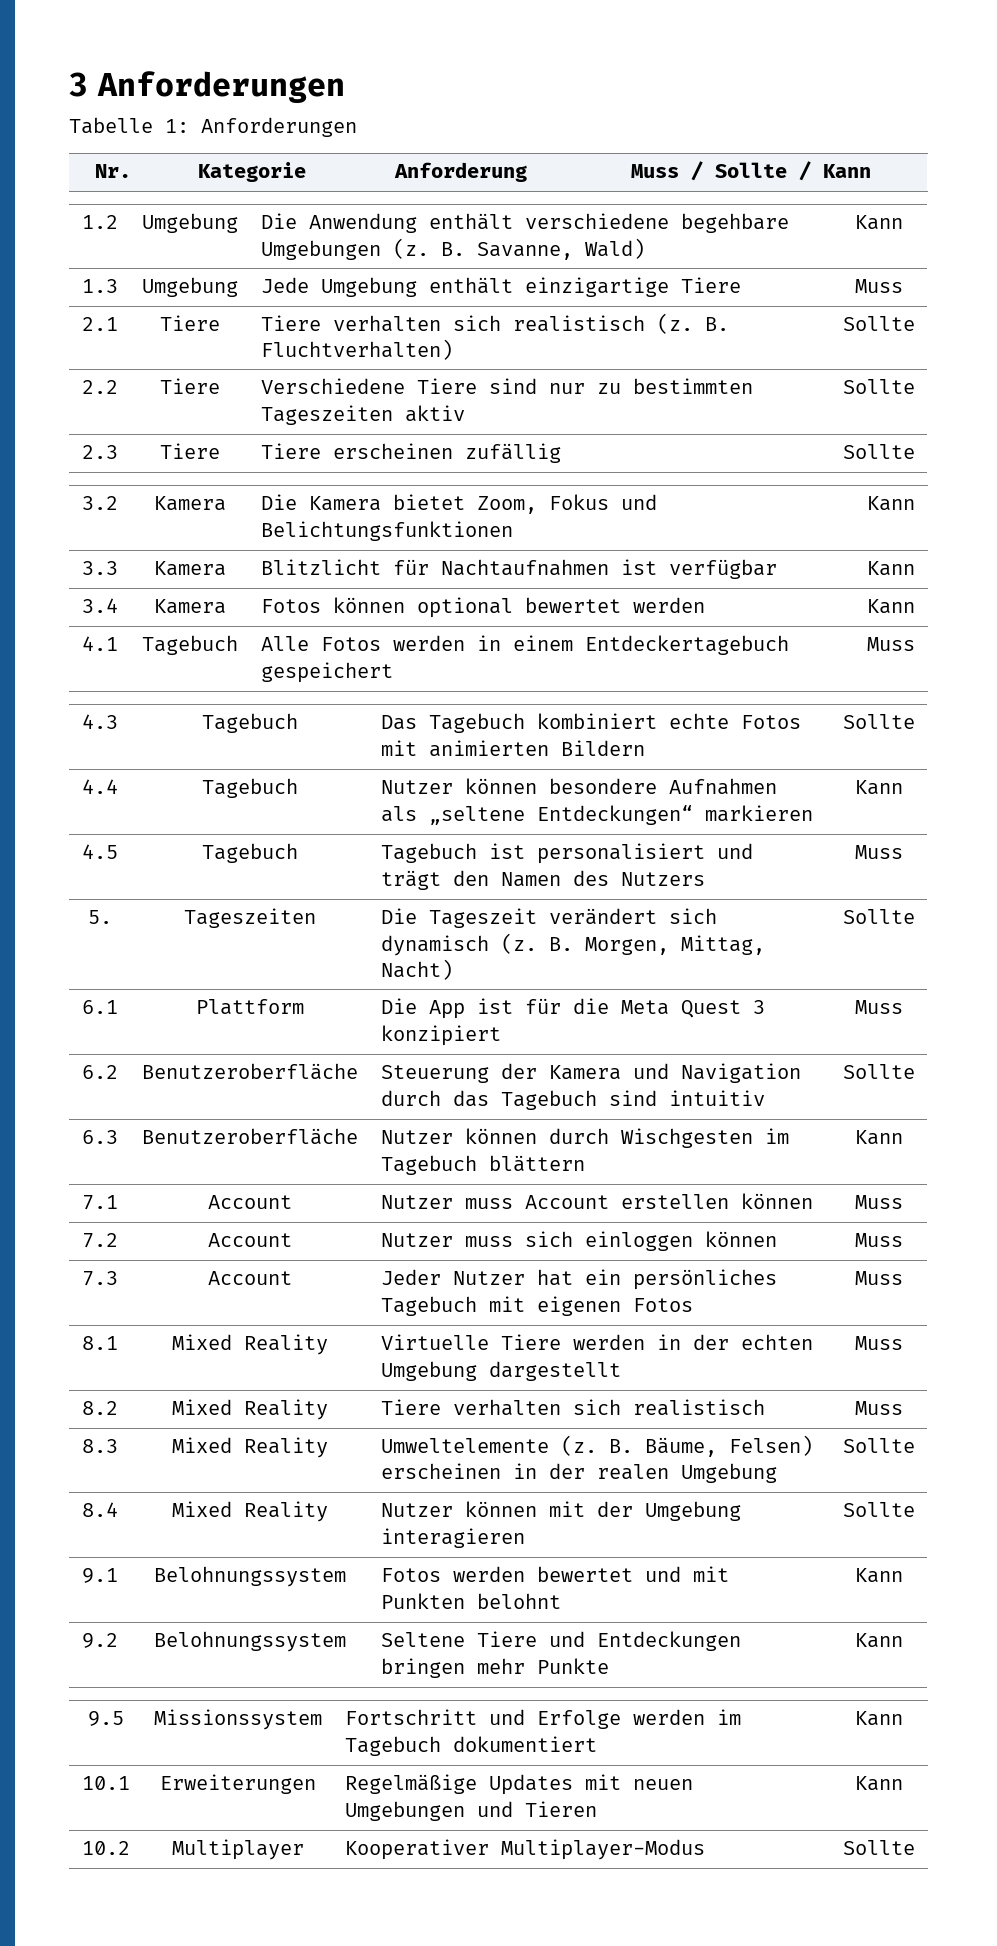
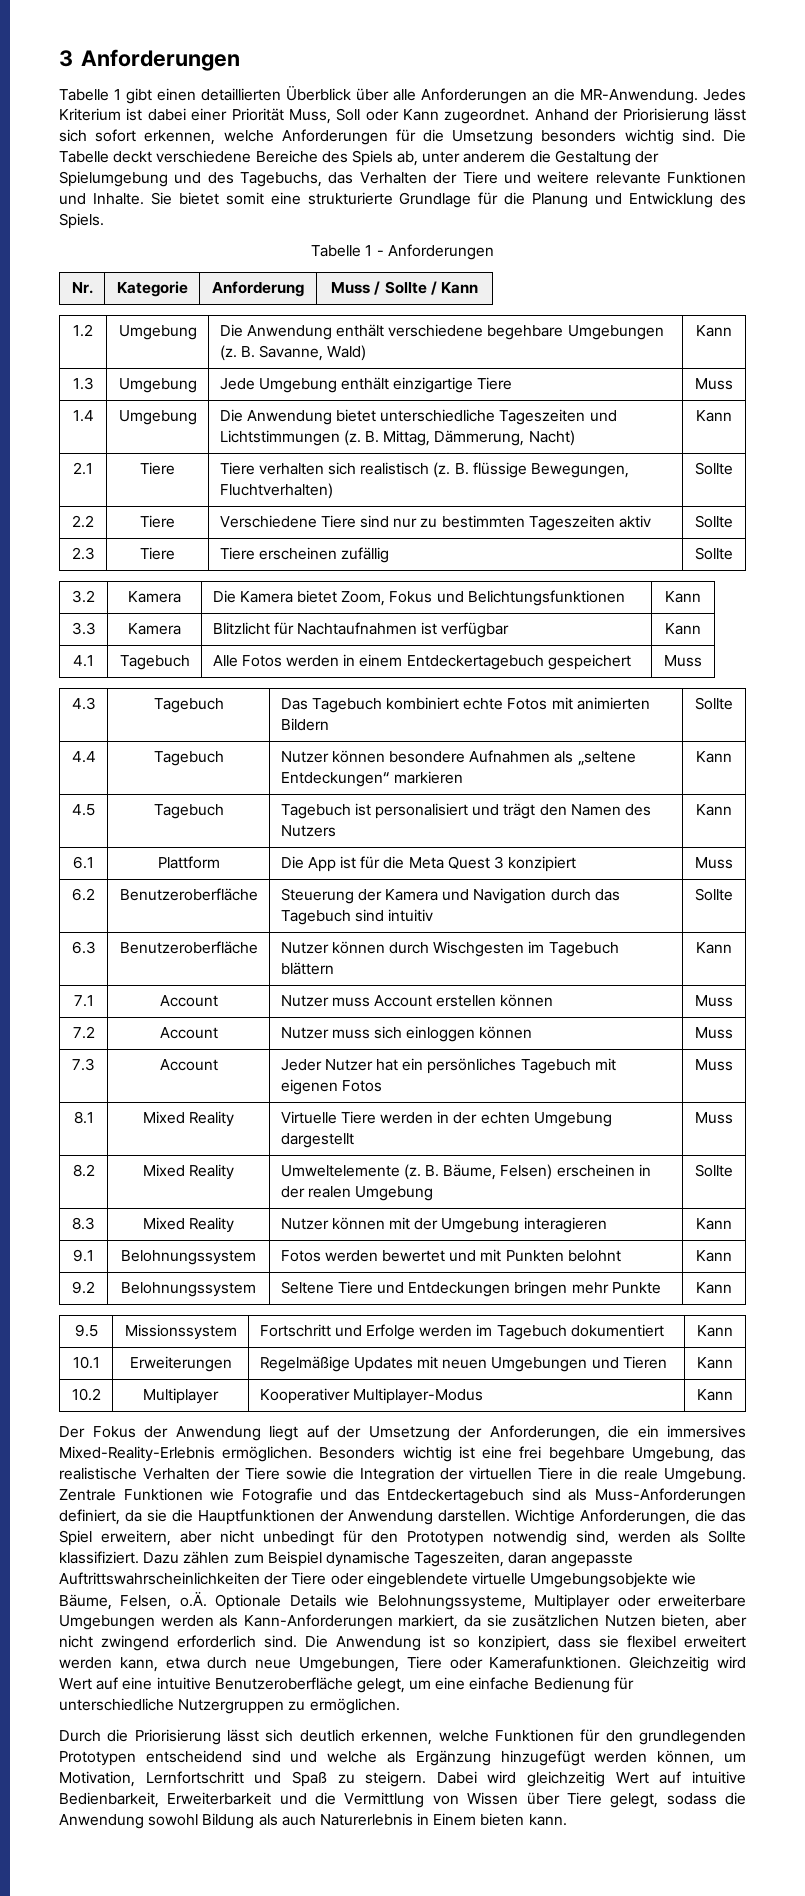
[165,119,189,133] 1: -> [114,85,746,104] [59,108,746,124] [59,129,746,145] [59,150,660,166] [59,171,746,187] [59,192,746,208] [59,213,104,229] [311,245,384,257] 1 gibt einen detaillierten Überblick über alle Anforderungen an die MR-Anwendung. Jedes Kriterium ist dabei einer Priorität Muss, Soll oder Kann zugeordnet. Anhand der Priorisierung lässt sich sofort erkennen, welche Anforderungen für die Umsetzung besonders wichtig sind. Die Tabelle deckt verschiedene Bereiche des Spiels ab, unter anderem die Gestaltung der Spielumgebung und des Tagebuchs, das Verhalten der Tiere und weitere relevante Funktionen und Inhalte. Sie bietet somit eine strukturierte Grundlage für die Planung und Entwicklung des Spiels. // Tabelle 1 -
(903, 286) none -> [72,410,94,422] [118,410,197,425] [219,409,617,425] [219,430,575,446] [696,410,732,422] // 1.4 | Umgebung | Die Anwendung bietet unterschiedliche Tageszeiten und Lichtstimmungen (z. B. Mittag, Dämmerung, Nacht) | Kann
(729, 324) none -> [472,462,630,478] flüssige Bewegungen,
[81,598,118,613] [153,599,226,614] [260,597,705,618] [867,599,915,614] // 3.4 | Kamera | Fotos können optional bewertet werden | Kann -> (701, 629) none
[854,845,903,859] [87,910,112,924] [183,908,316,928] [380,908,717,928] [380,933,765,956] [380,959,453,980] [842,909,915,924] Muss // 5. | Tageszeiten | Die Tageszeit verändert sich dynamisch (z. B. Morgen, Mittag, Nacht) | Sollte -> [696,804,732,816] Kann
[380,1399,765,1416] [854,1401,903,1415] [81,1439,118,1453] [171,1437,328,1458] | Tiere verhalten sich realistisch | Muss // 8.3 | Mixed Reality -> (235, 1172) none
[81,1502,118,1517] 8.4 -> [72,1217,95,1230] 8.3
[842,1502,915,1517] Sollte -> [696,1218,732,1230] Kann
[843,1840,915,1855] Sollte -> [697,1389,733,1401] [59,1425,746,1441] [59,1446,746,1462] [59,1467,746,1483] [59,1488,746,1504] [59,1509,746,1525] [59,1530,746,1546] [59,1551,634,1567] [59,1572,697,1588] [59,1591,747,1610] [59,1614,748,1630] [59,1635,746,1651] [59,1656,746,1672] [59,1677,634,1693] [59,1698,400,1714] [59,1729,746,1745] [59,1750,746,1766] [59,1771,746,1787] [59,1792,747,1808] [59,1813,567,1829] Kann // Der Fokus der Anwendung liegt auf der Umsetzung der Anforderungen, die ein immersives Mixed-Reality-Erlebnis ermöglichen. Besonders wichtig ist eine frei begehbare Umgebung, das realistische Verhalten der Tiere sowie die Integration der virtuellen Tiere in die reale Umgebung. Zentrale Funktionen wie Fotografie und das Entdeckertagebuch sind als Muss-Anforderungen definiert, da sie die Hauptfunktionen der Anwendung darstellen. Wichtige Anforderungen, die das Spiel erweitern, aber nicht unbedingt für den Prototypen notwendig sind, werden als Sollte klassifiziert. Dazu zählen zum Beispiel dynamische Tageszeiten, daran angepasste Auftrittswahrscheinlichkeiten der Tiere oder eingeblendete virtuelle Umgebungsobjekte wie Bäume, Felsen, o.Ä. Optionale Details wie Belohnungssysteme, Multiplayer oder erweiterbare Umgebungen werden als Kann-Anforderungen markiert, da sie zusätzlichen Nutzen bieten, aber nicht zwingend erforderlich sind. Die Anwendung ist so konzipiert, dass sie flexibel erweitert werden kann, etwa durch neue Umgebungen, Tiere oder Kamerafunktionen. Gleichzeitig wird Wert auf eine intuitive Benutzeroberfläche gelegt, um eine einfache Bedienung für unterschiedliche Nutzergruppen zu ermöglichen. // Durch die Priorisierung lässt sich deutlich erkennen, welche Funktionen für den grundlegenden Prototypen entscheidend sind und welche als Ergänzung hinzugefügt werden können, um Motivation, Lernfortschritt und Spaß zu steigern. Dabei wird gleichzeitig Wert auf intuitive Bedienbarkeit, Erweiterbarkeit und die Vermittlung von Wissen über Tiere gelegt, sodass die Anwendung sowohl Bildung als auch Naturerlebnis in Einem bieten kann.

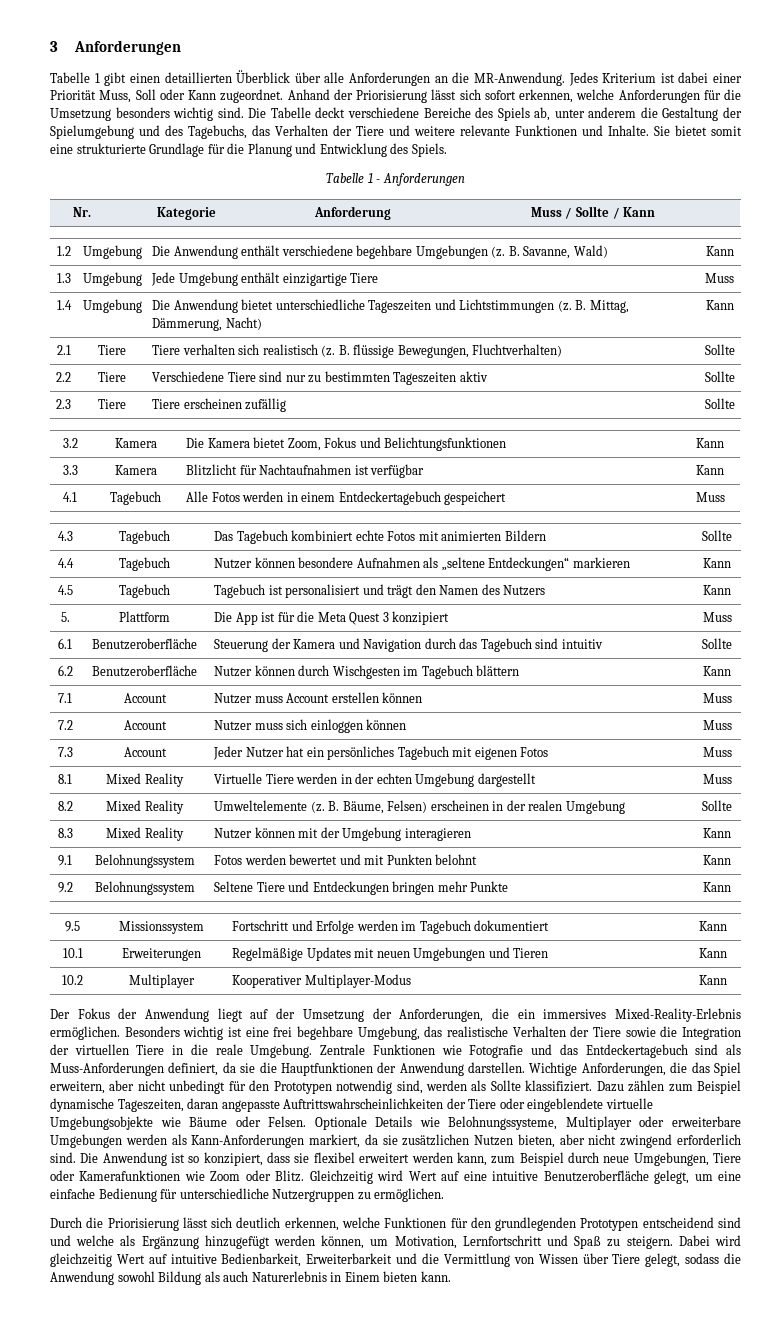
[73,856,94,869] 6.1 -> [60,612,70,622] 5.
[72,888,95,901] 6.2 -> [58,638,72,649] 6.1
[71,941,96,954] 6.3 -> [57,665,73,676] 6.2
[59,1591,207,1610] Bäume, Felsen, o.Ä. -> [189,1116,307,1127] Bäume oder Felsen.
[165,1657,200,1669] etwa -> [491,1152,564,1166] zum Beispiel
[489,1656,622,1669] Kamerafunktionen. -> [79,1170,305,1182] Kamerafunktionen wie Zoom oder Blitz.

